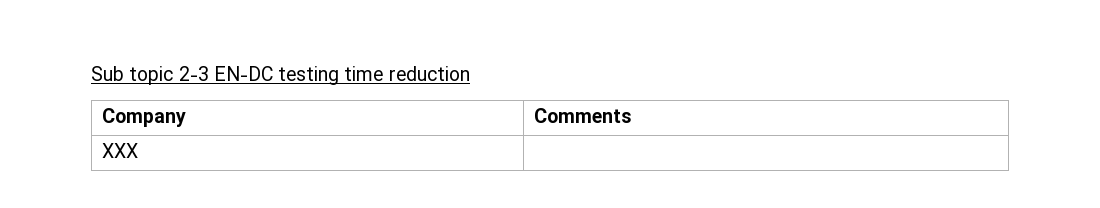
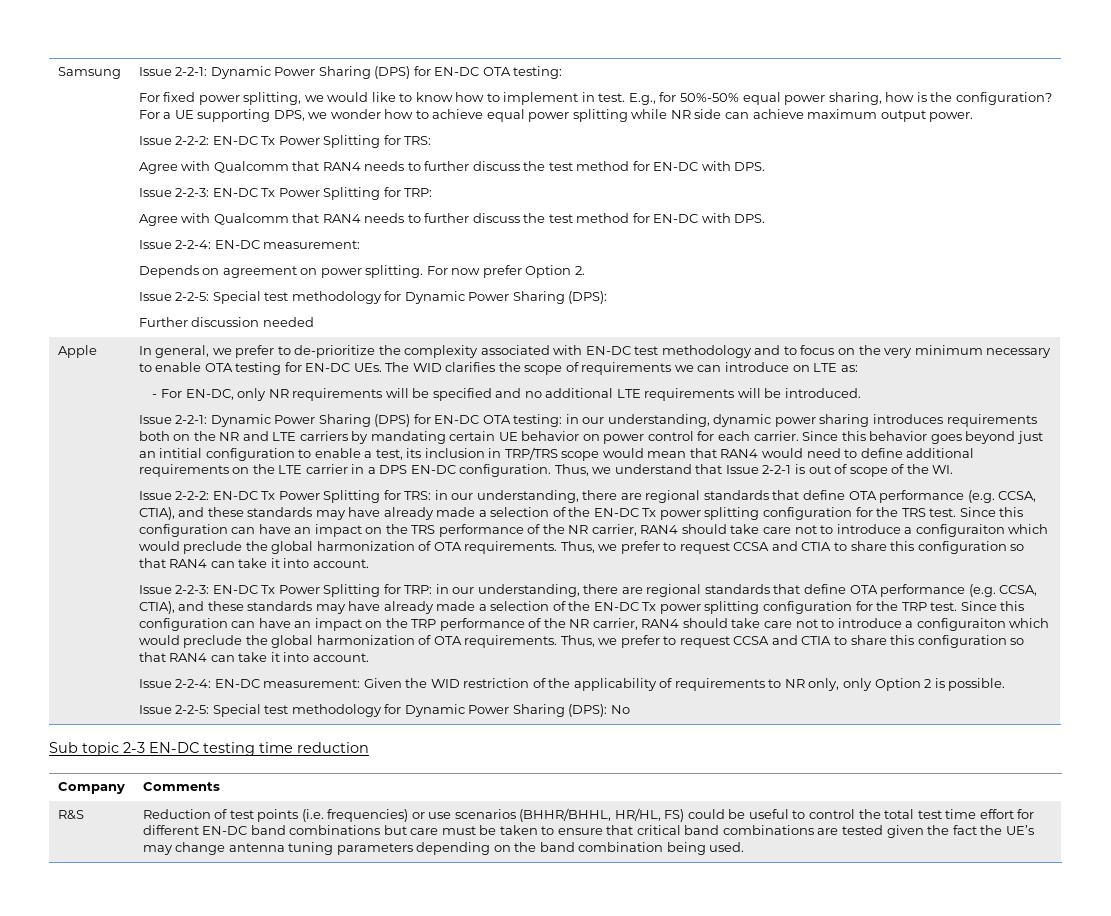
(91, 73) none -> [57,67,121,79] [138,66,563,79] [138,92,1052,105] [138,109,974,122] [138,135,432,148] [138,161,766,174] [138,187,433,200] [138,213,766,226] [138,240,361,249] [138,265,585,278] [138,291,608,304] [138,317,314,327] [57,345,97,358] [138,345,1052,358] [138,362,858,375] [152,388,861,401] [138,414,1037,427] [138,431,1043,444] [138,447,975,461] [138,464,954,477] [138,490,1037,503] [138,507,1024,520] [138,524,1049,537] [138,541,1025,554] [138,558,369,568] [138,584,1038,597] [138,601,1025,614] [138,618,1050,631] [138,635,1025,648] [138,652,369,662] [138,678,1006,691] [138,704,630,717] Samsung | Issue 2-2-1: Dynamic Power Sharing (DPS) for EN-DC OTA testing: // For fixed power splitting, we would like to know how to implement in test. E.g., for 50%-50% equal power sharing, how is the configuration? For a UE supporting DPS, we wonder how to achieve equal power splitting while NR side can achieve maximum output power. // Issue 2-2-2: EN-DC Tx Power Splitting for TRS: // Agree with Qualcomm that RAN4 needs to further discuss the test method for EN-DC with DPS. // Issue 2-2-3: EN-DC Tx Power Splitting for TRP: // Agree with Qualcomm that RAN4 needs to further discuss the test method for EN-DC with DPS. // Issue 2-2-4: EN-DC measurement: // Depends on agreement on power splitting. For now prefer Option 2. // Issue 2-2-5: Special test methodology for Dynamic Power Sharing (DPS): // Further discussion needed // Apple | In general, we prefer to de-prioritize the complexity associated with EN-DC test methodology and to focus on the very minimum necessary to enable OTA testing for EN-DC UEs. The WID clarifies the scope of requirements we can introduce on LTE as: // - For EN-DC, only NR requirements will be specified and no additional LTE requirements will be introduced. // Issue 2-2-1: Dynamic Power Sharing (DPS) for EN-DC OTA testing: in our understanding, dynamic power sharing introduces requirements both on the NR and LTE carriers by mandating certain UE behavior on power control for each carrier. Since this behavior goes beyond just an intitial configuration to enable a test, its inclusion in TRP/TRS scope would mean that RAN4 would need to define additional requirements on the LTE carrier in a DPS EN-DC configuration. Thus, we understand that Issue 2-2-1 is out of scope of the WI. // Issue 2-2-2: EN-DC Tx Power Splitting for TRS: in our understanding, there are regional standards that define OTA performance (e.g. CCSA, CTIA), and these standards may have already made a selection of the EN-DC Tx power splitting configuration for the TRS test. Since this configuration can have an impact on the TRS performance of the NR carrier, RAN4 should take care not to introduce a configuraiton which would preclude the global harmonization of OTA requirements. Thus, we prefer to request CCSA and CTIA to share this configuration so that RAN4 can take it into account. // Issue 2-2-3: EN-DC Tx Power Splitting for TRP: in our understanding, there are regional standards that define OTA performance (e.g. CCSA, CTIA), and these standards may have already made a selection of the EN-DC Tx power splitting configuration for the TRP test. Since this configuration can have an impact on the TRP performance of the NR carrier, RAN4 should take care not to introduce a configuraiton which would preclude the global harmonization of OTA requirements. Thus, we prefer to request CCSA and CTIA to share this configuration so that RAN4 can take it into account. // Issue 2-2-4: EN-DC measurement: Given the WID restriction of the applicability of requirements to NR only, only Option 2 is possible. // Issue 2-2-5: Special test methodology for Dynamic Power Sharing (DPS): No //
[102,143,139,158] XXX | -> [57,810,84,820] [142,808,1035,822] [142,825,1034,838] [142,842,745,855] R&S | Reduction of test points (i.e. frequencies) or use scenarios (BHHR/BHHL, HR/HL, FS) could be useful to control the total test time effort for different EN-DC band combinations but care must be taken to ensure that critical band combinations are tested given the fact the UE’s may change antenna tuning parameters depending on the band combination being used.

